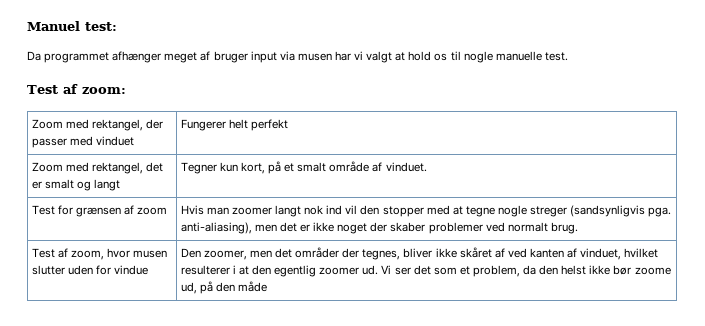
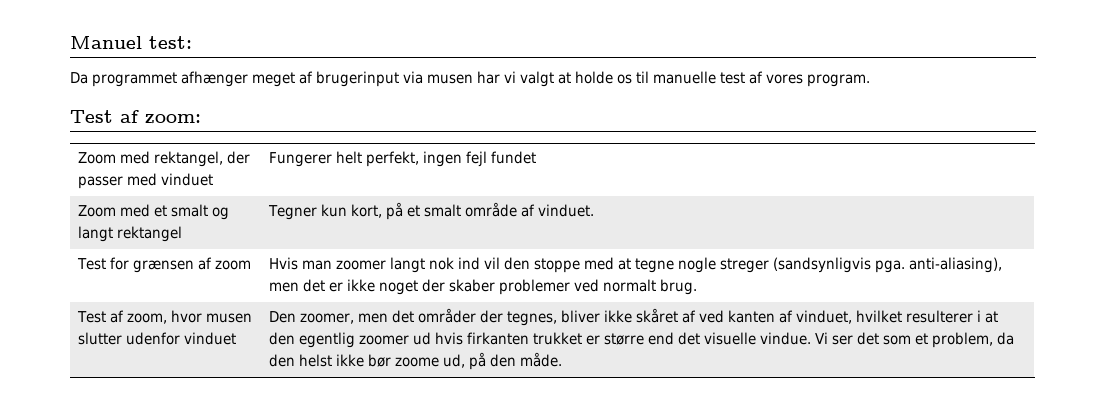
[213,51,277,63] bruger input -> [316,71,399,87] brugerinput
[408,51,432,61] hold -> [575,71,613,84] holde
[463,51,568,63] nogle manuelle test. -> [653,71,870,87] manuelle test af vores program.
[250,119,288,131] [31,162,164,174] [31,181,42,189] perfekt // Zoom med rektangel, det er -> [365,151,536,167] [77,204,167,217] perfekt, ingen fejl fundet // Zoom med et
(121, 185) none -> [116,226,182,242] rektangel
[382,206,424,217] stopper -> [533,258,580,273] stoppe
[67,265,149,275] uden for vindue -> [125,332,236,345] udenfor vinduet
[362,265,379,275] ud. -> [412,332,811,345] ud hvis firkanten trukket er større end det visuelle vindue.
[238,281,268,292] måde -> [519,352,562,367] måde.

